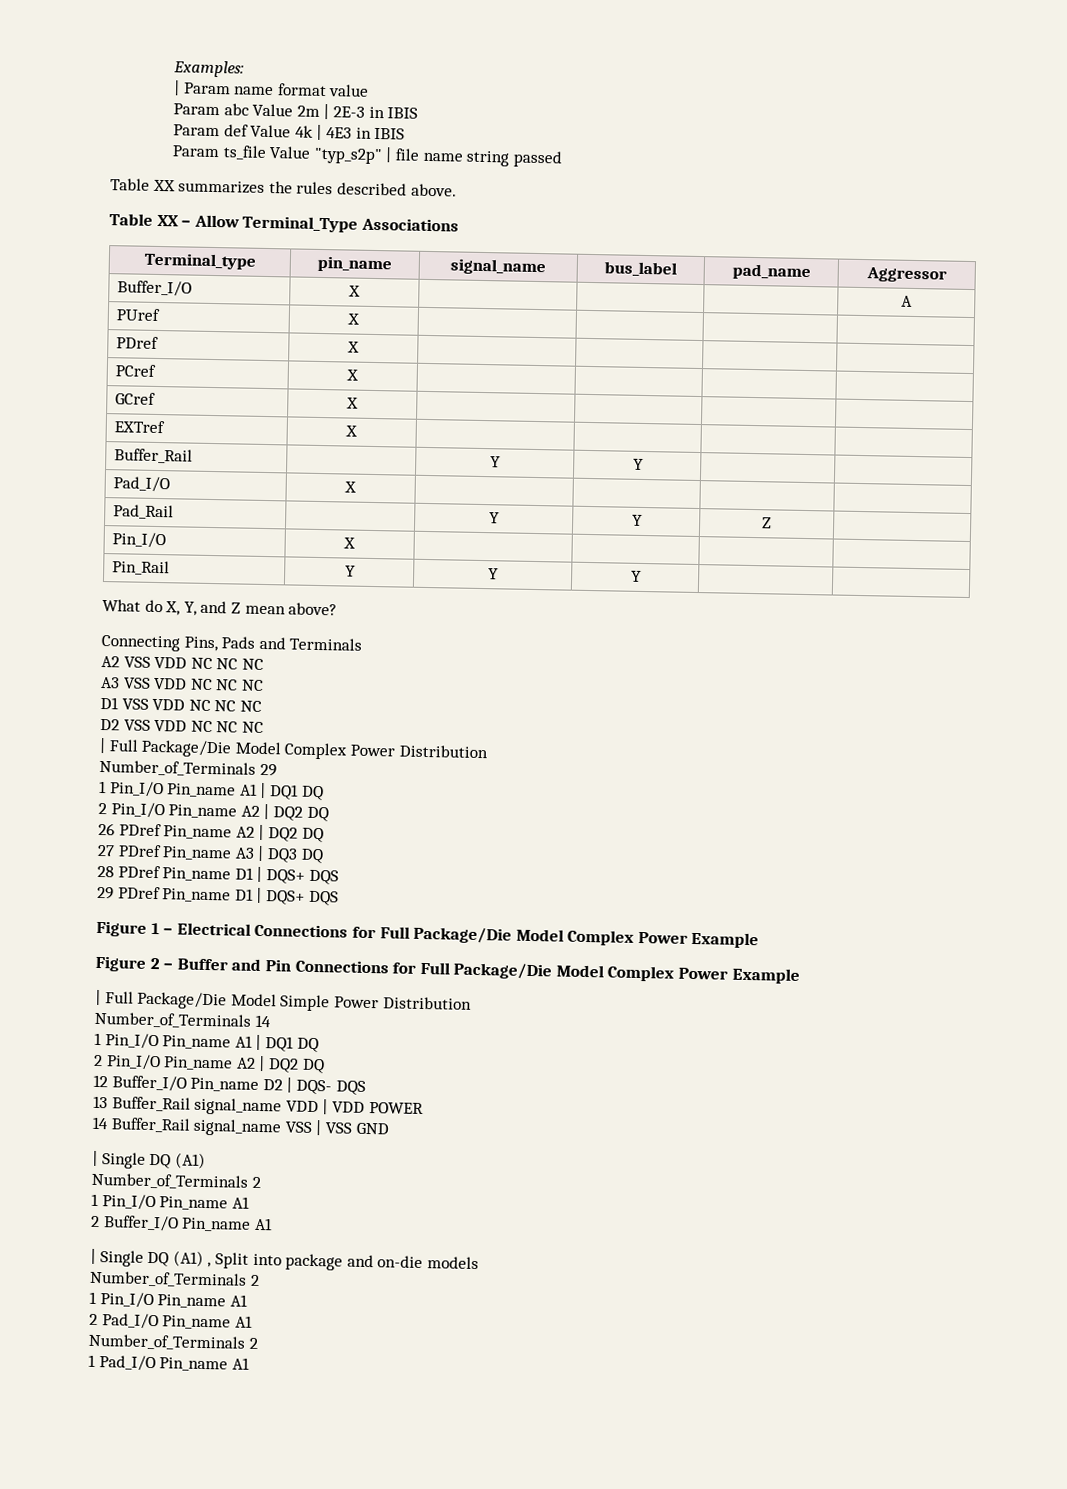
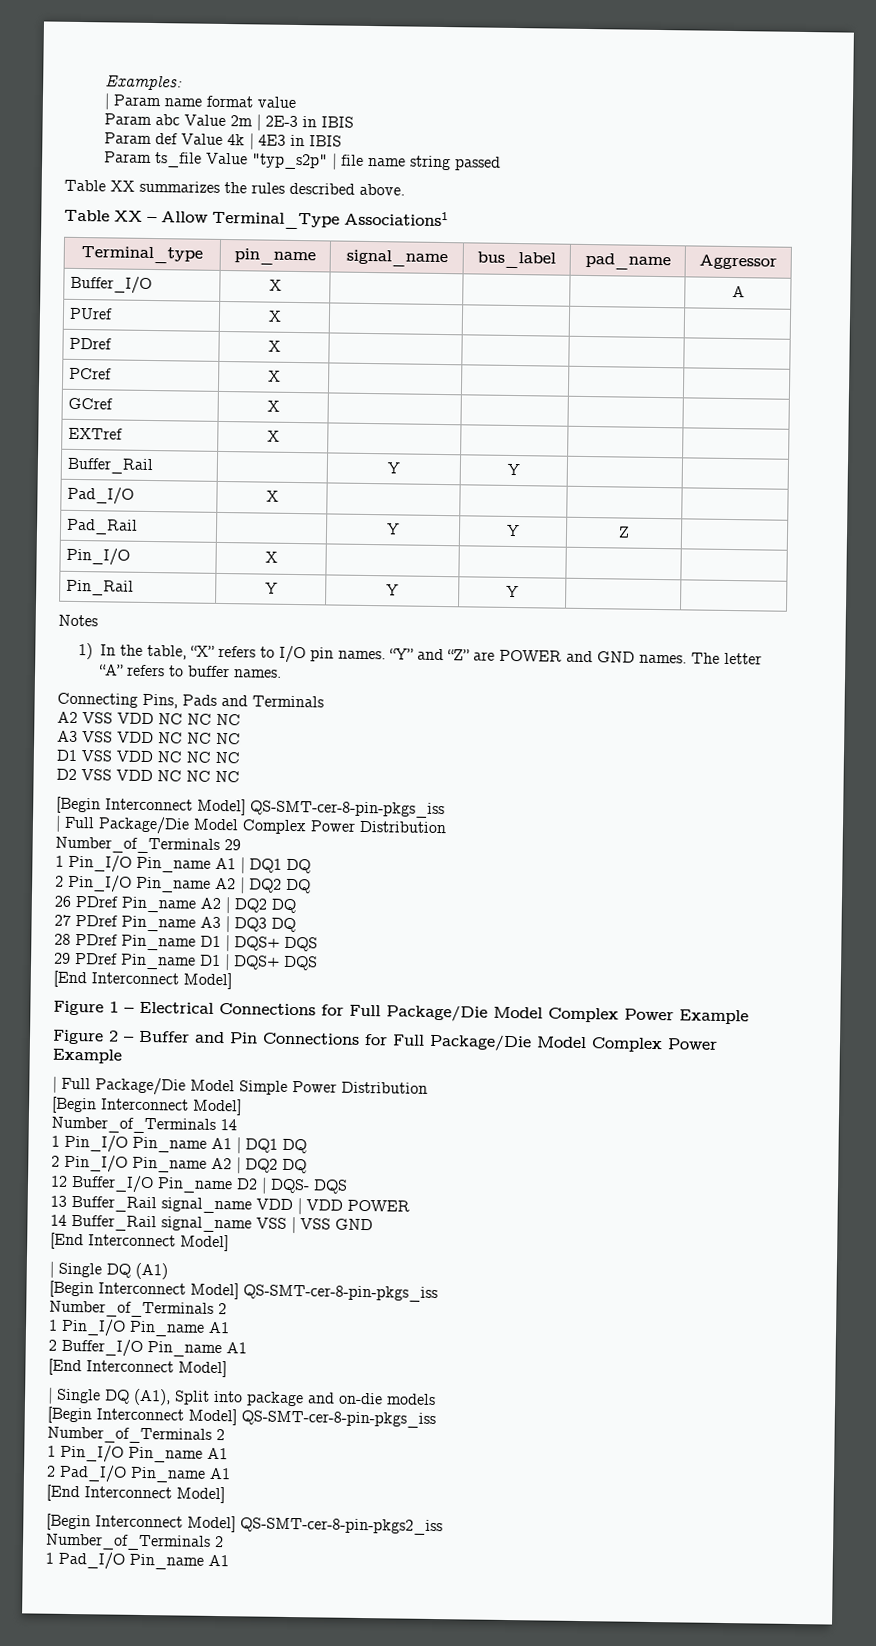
[360,217,459,232] Associations -> [344,210,448,227] Associations1
[102,599,338,616] What do X, Y, and Z mean above? -> [58,614,98,627] [77,643,762,665] [98,664,282,678] Notes // 1) In the table, “X” refers to I/O pin names. “Y” and “Z” are POWER and GND names. The letter “A” refers to buffer names.
(264, 727) none -> [56,796,445,819] // [Begin Interconnect Model] QS-SMT-cer-8-pin-pkgs_iss
(339, 898) none -> [53,970,232,990] // [End Interconnect Model]
(472, 1003) none -> [51,1096,242,1116] // [Begin Interconnect Model]
[92,1150,206,1169] // | Single DQ (A1) -> [50,1232,229,1252] [49,1261,168,1280] [49,1280,438,1303] // [End Interconnect Model] // | Single DQ (A1) // [Begin Interconnect Model] QS-SMT-cer-8-pin-pkgs_iss
[90,1248,212,1268] // | Single DQ (A1) , -> [48,1358,227,1378] [47,1387,171,1406] // [End Interconnect Model] // | Single DQ (A1),
(479, 1263) none -> [47,1406,436,1429] // [Begin Interconnect Model] QS-SMT-cer-8-pin-pkgs_iss
(253, 1321) none -> [46,1484,225,1504] [46,1513,443,1536] // [End Interconnect Model] // [Begin Interconnect Model] QS-SMT-cer-8-pin-pkgs2_iss

